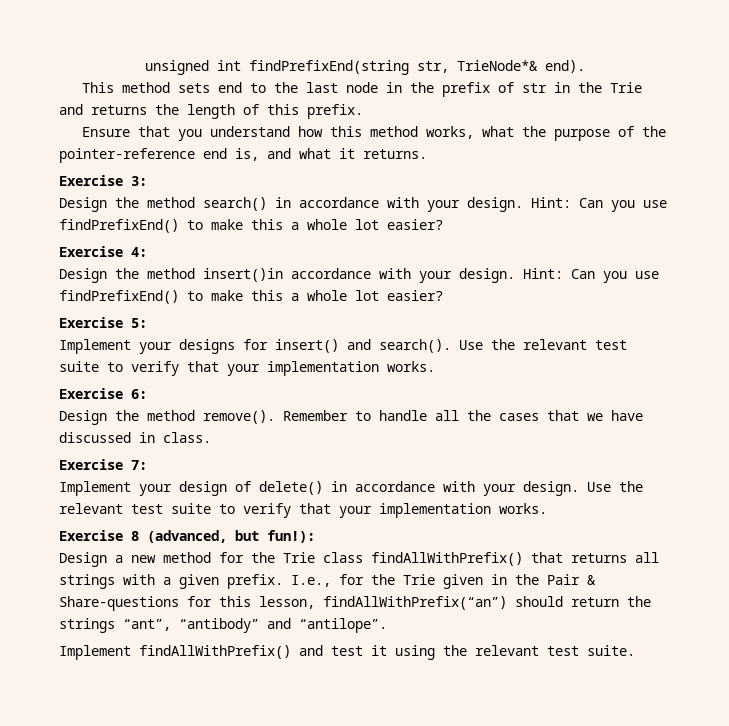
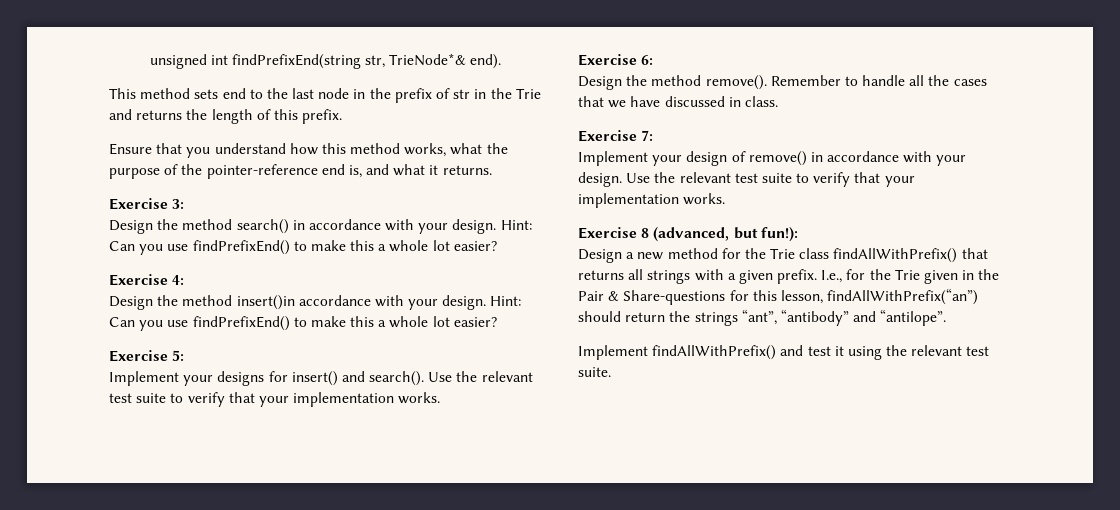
[259,481,323,495] delete() -> [748,151,807,166] remove()

